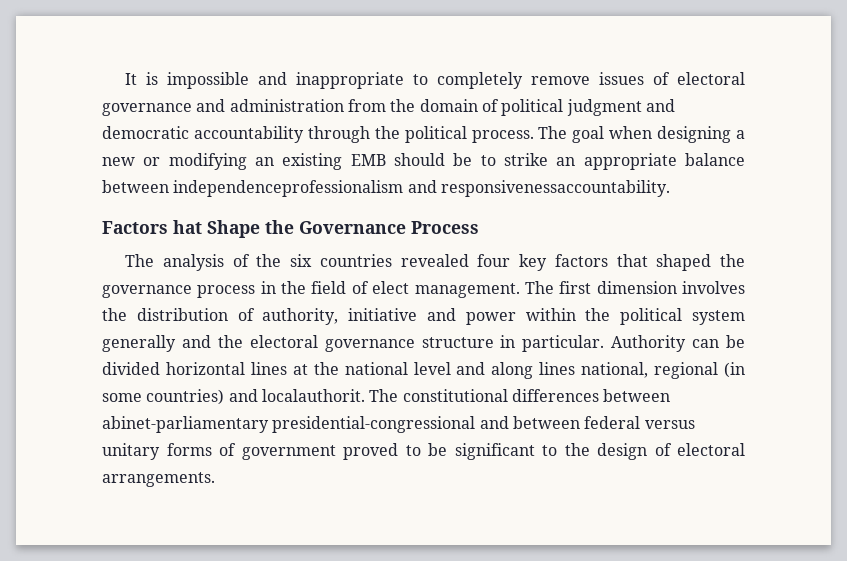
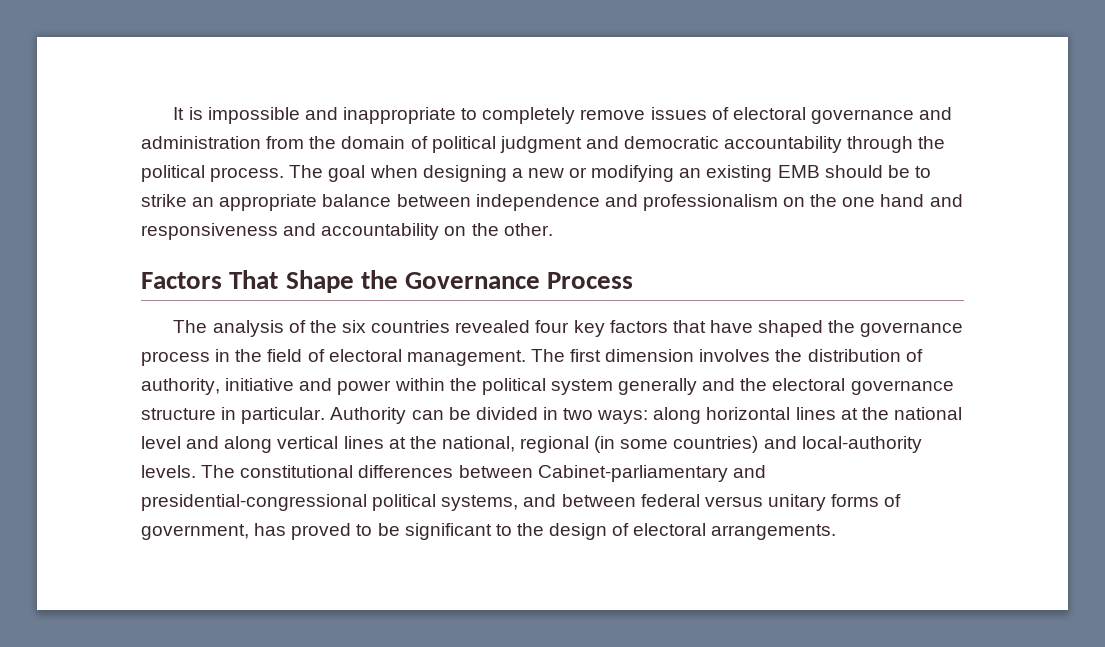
[173,180,670,197] independenceprofessionalism and responsivenessaccountability. -> [475,194,963,211] [141,223,553,240] independence and professionalism on the one hand and responsiveness and accountability on the other.
[173,220,202,234] hat -> [229,270,279,289] That
(648, 260) none -> [709,320,753,333] have
[372,281,410,294] elect -> [328,349,402,362] electoral
(160, 368) none -> [542,407,702,424] in two ways: along
[539,362,576,375] lines -> [277,436,437,449] vertical lines at the
[261,389,365,402] localauthorit. -> [801,436,922,453] [141,465,196,478] local-authority levels.
[102,416,476,433] abinet-parliamentary presidential-congressional -> [537,465,766,482] [141,494,519,511] Cabinet-parliamentary and presidential-congressional political systems,
[241,445,336,460] government -> [141,523,287,540] government, has

